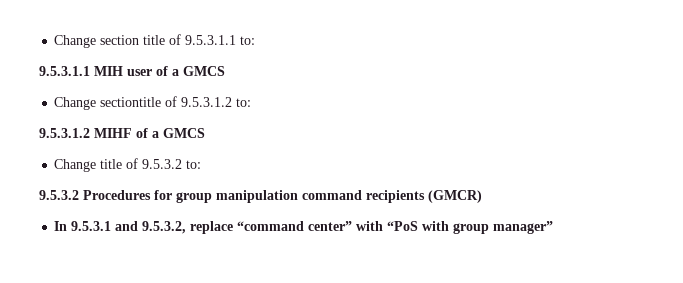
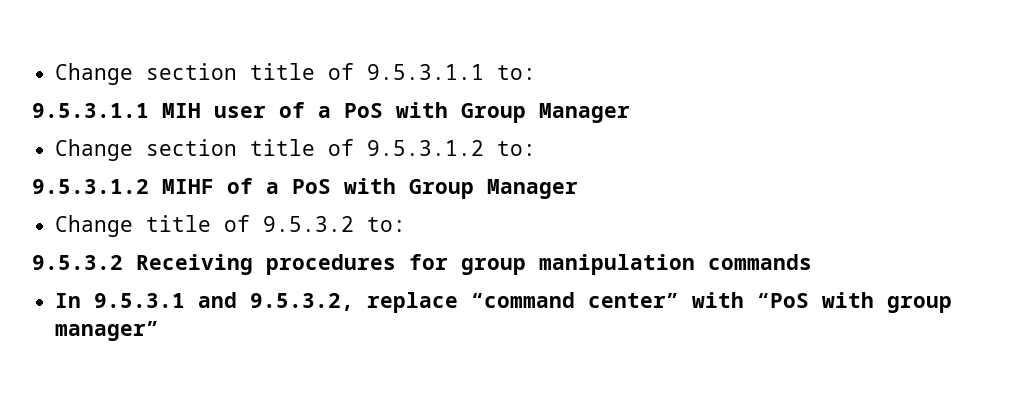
[183,66,225,76] [54,97,162,110] GMCS // Change sectiontitle -> [344,102,630,123] [55,139,316,161] PoS with Group Manager // Change section title
[163,128,205,138] GMCS -> [292,178,578,199] PoS with Group Manager
[83,190,151,200] Procedures -> [136,254,396,275] Receiving procedures
[302,190,482,203] command recipients (GMCR) -> [708,254,812,270] commands

